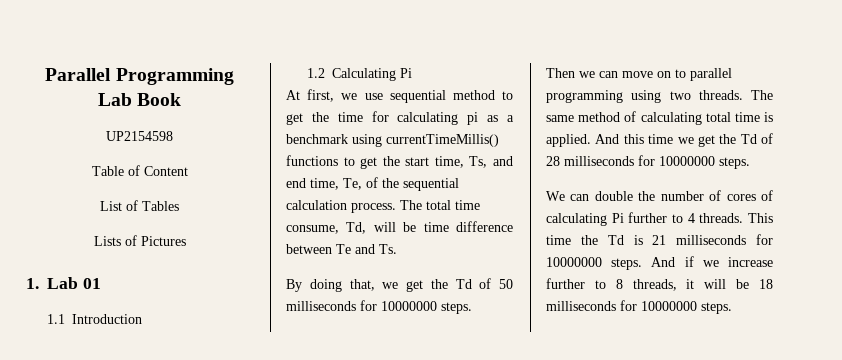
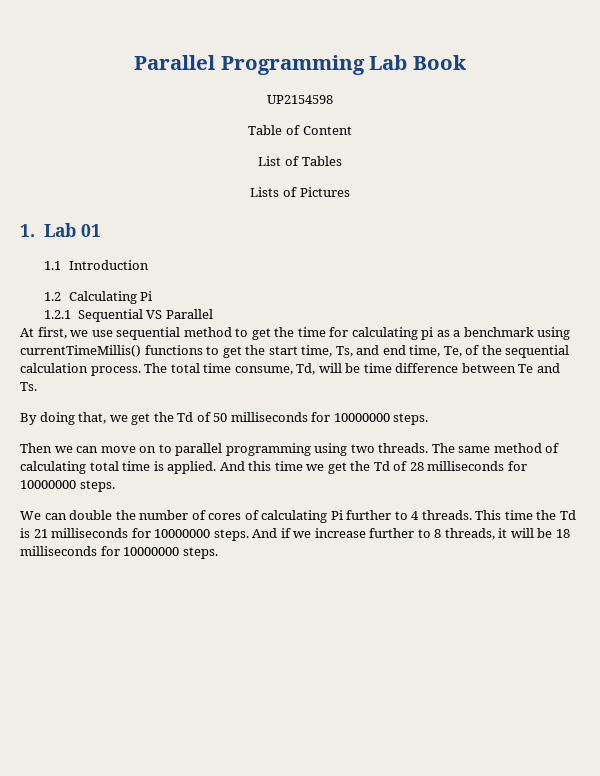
(413, 73) none -> [44,309,213,322] // 1.2.1 Sequential VS Parallel

